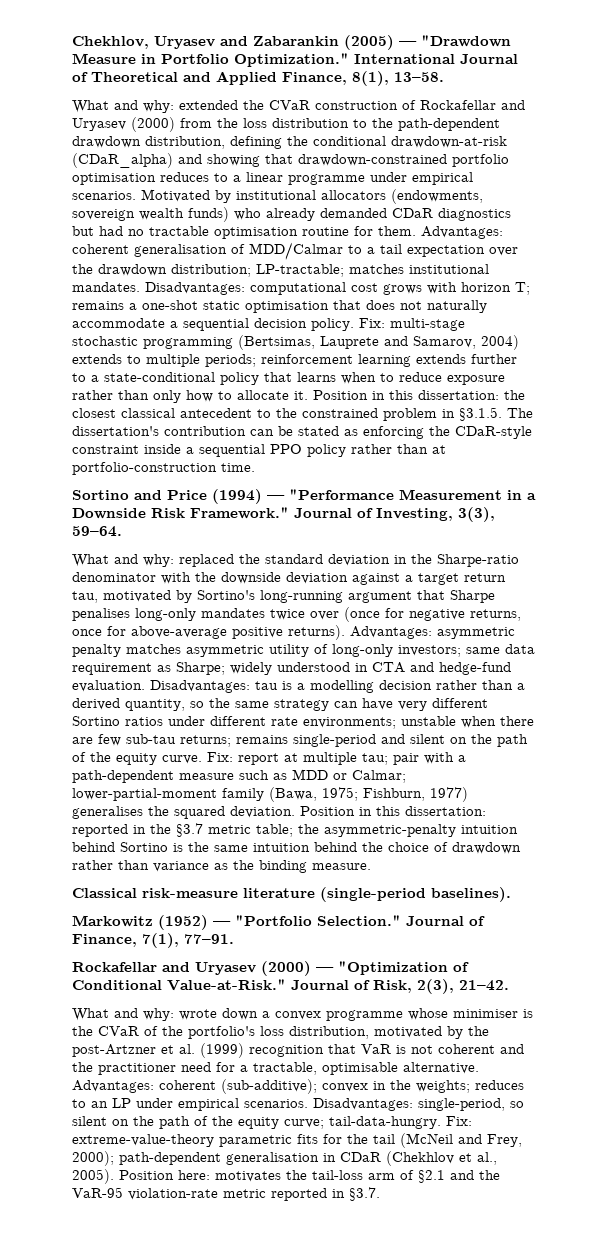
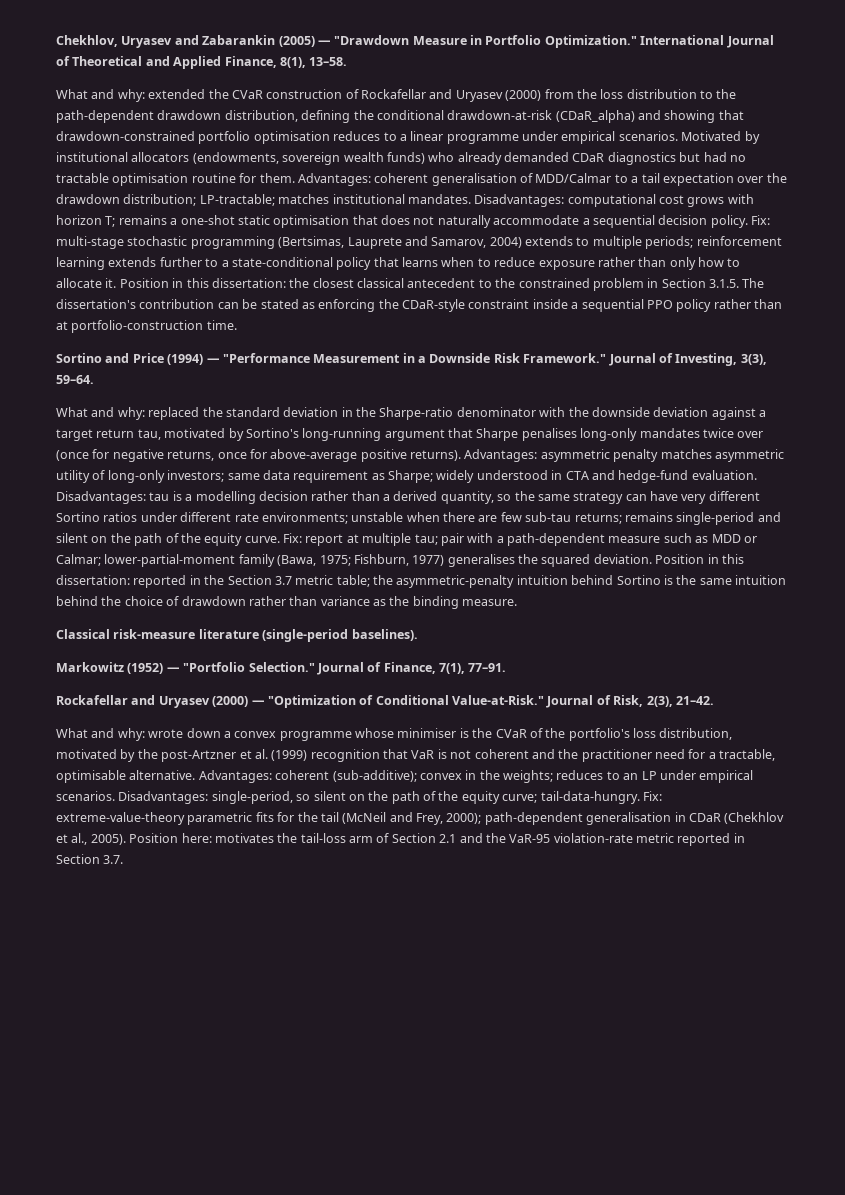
[459,407,502,421] §3.1.5. -> [661,278,739,288] Section 3.1.5.
[176,823,203,837] §3.7 -> [227,575,292,585] Section 3.7
[418,1170,445,1183] §2.1 -> [391,833,457,843] Section 2.1
[349,1187,380,1201] §3.7. -> [56,854,124,864] Section 3.7.

